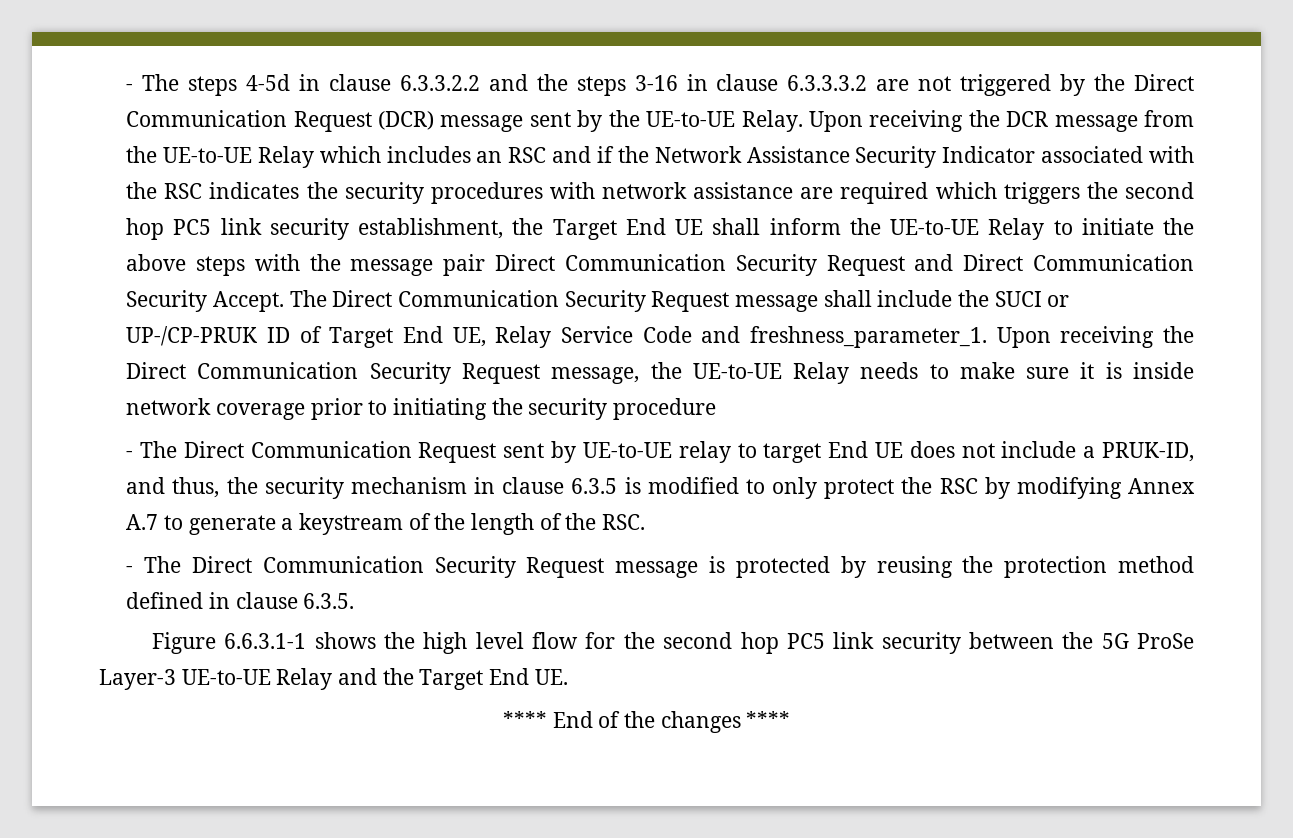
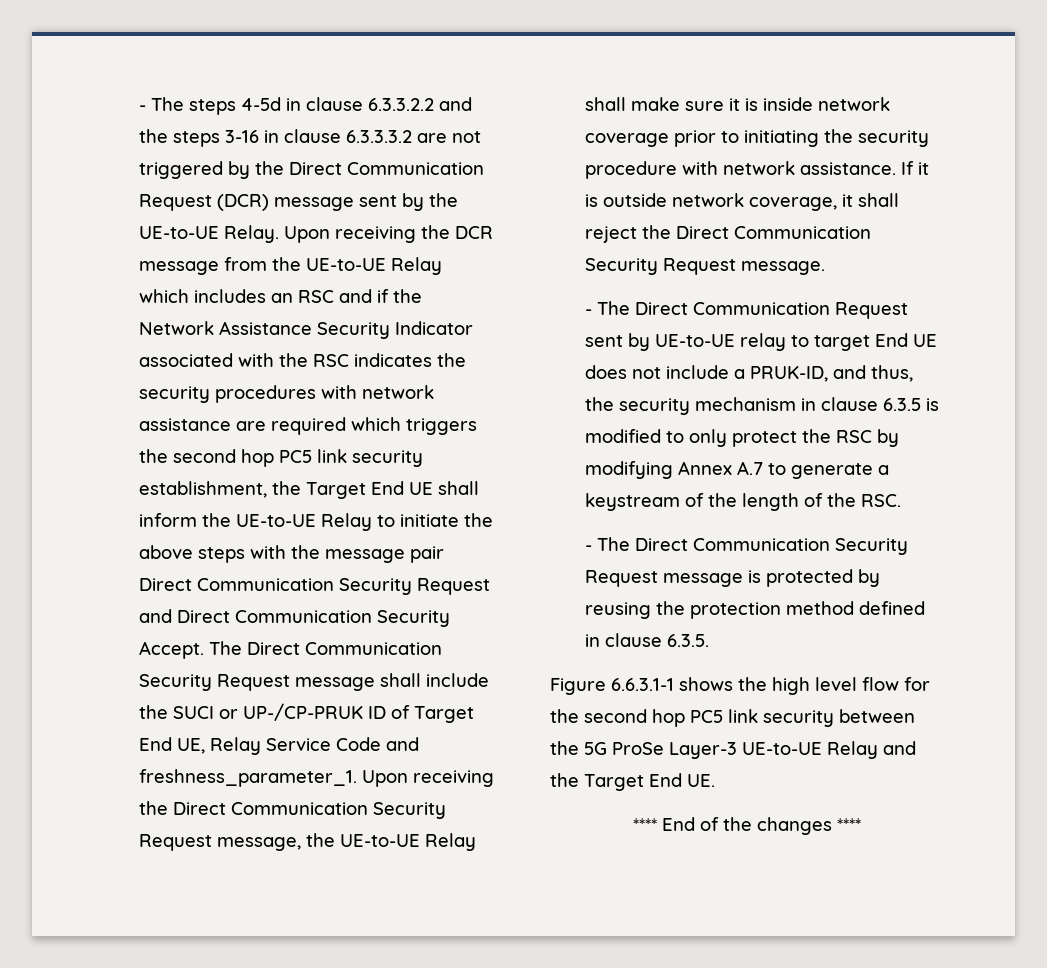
[860,362,949,379] needs to -> [585,97,627,111] shall
(716, 409) none -> [682,161,930,175] [585,193,900,211] [585,225,872,243] [585,258,826,275] with network assistance. If it is outside network coverage, it shall reject the Direct Communication Security Request message.

